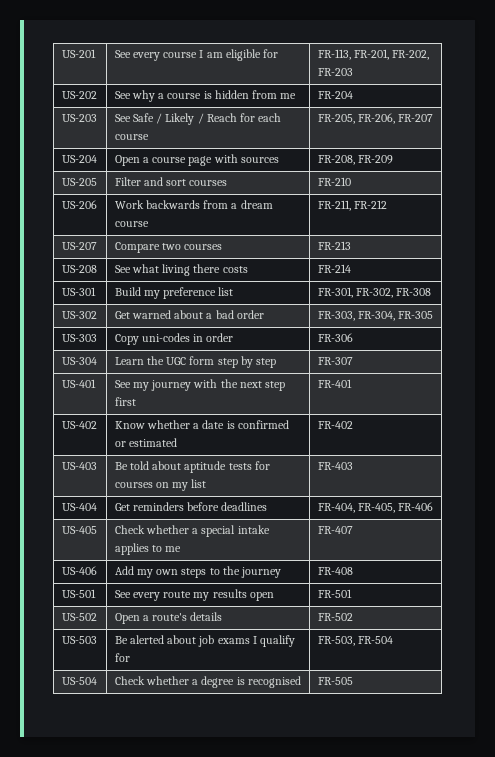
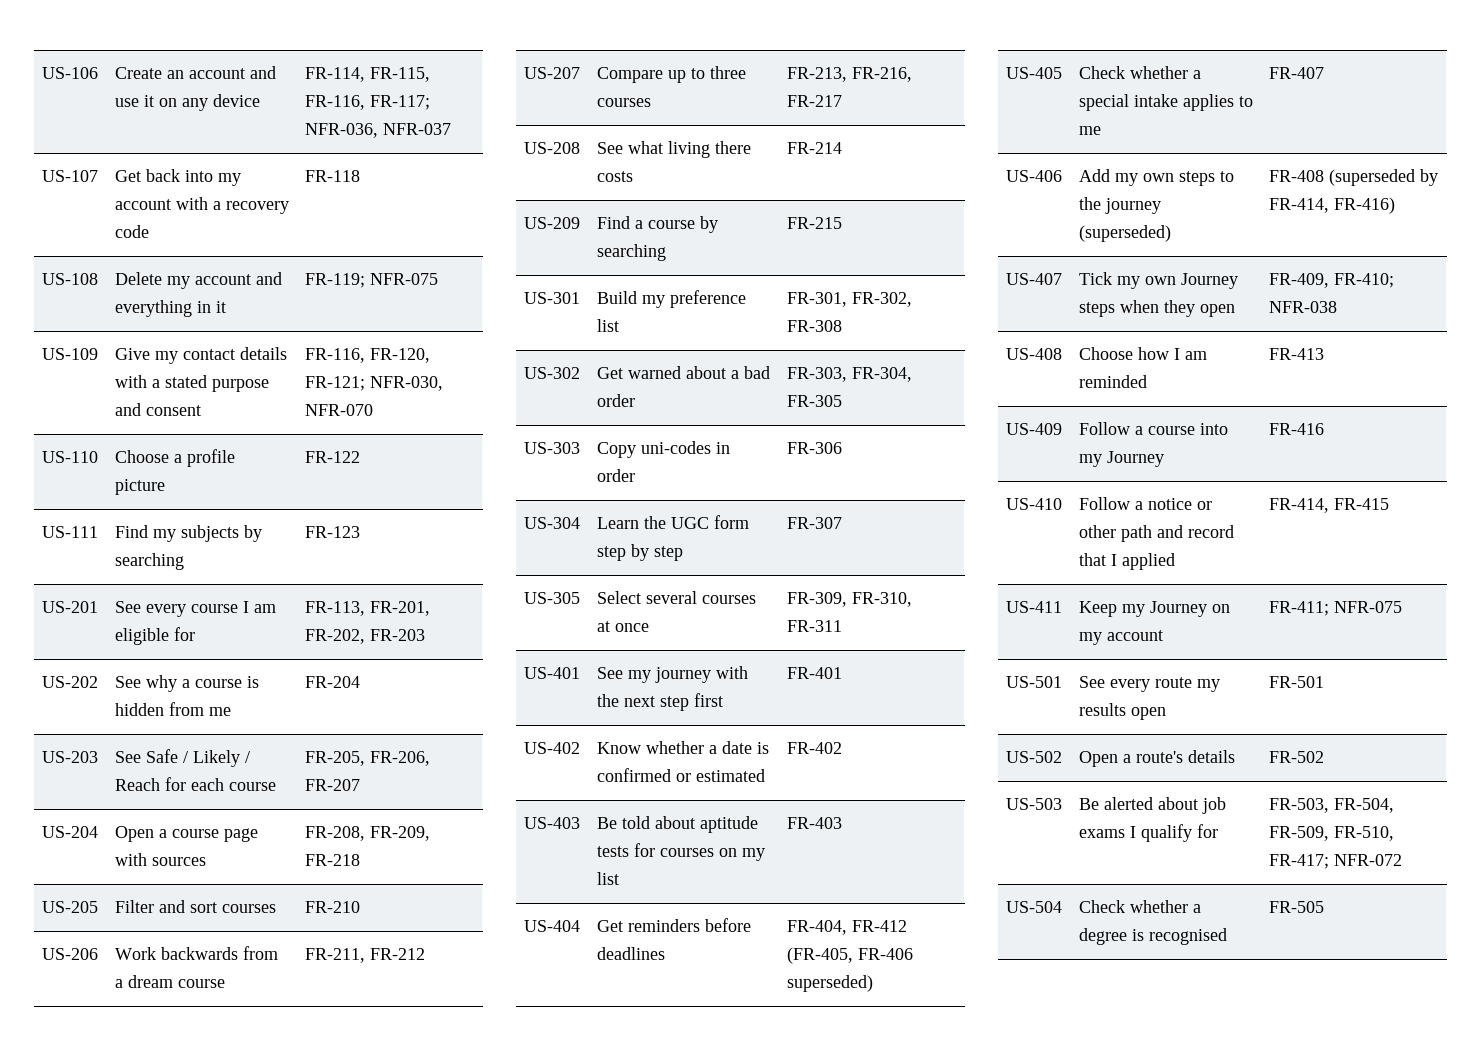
(61, 53) none -> [42,67,99,79] [115,66,277,79] [115,94,261,111] [305,67,431,82] [305,95,431,110] [305,123,452,138] [42,170,99,182] [115,169,242,186] [115,197,290,214] [115,225,150,238] [305,170,361,182] [42,273,99,285] [115,272,283,289] [115,300,227,317] [305,273,439,288] [42,348,99,360] [115,347,288,364] [115,375,270,392] [115,403,202,416] [305,348,431,363] [305,376,444,391] [305,404,374,416] [42,451,99,463] [115,449,236,467] [115,479,166,495] [305,451,361,463] [42,526,99,538] [115,525,263,542] [115,553,185,570] [305,526,361,538] US-106 | Create an account and use it on any device | FR-114, FR-115, FR-116, FR-117; NFR-036, NFR-037 // US-107 | Get back into my account with a recovery code | FR-118 // US-108 | Delete my account and everything in it | FR-119; NFR-075 // US-109 | Give my contact details with a stated purpose and consent | FR-116, FR-120, FR-121; NFR-030, NFR-070 // US-110 | Choose a profile picture | FR-122 // US-111 | Find my subjects by searching | FR-123 //
[357,155,393,164] FR-209 -> [370,826,431,841] [305,854,361,866] FR-209, FR-218
[161,243,223,250] [317,241,351,250] two courses | FR-213 -> [668,66,747,83] [597,98,652,107] [787,67,913,82] [787,95,843,107] up to three courses | FR-213, FR-216, FR-217
(351, 268) none -> [524,217,581,229] [597,216,719,233] [597,244,667,261] [787,217,843,229] // US-209 | Find a course by searching | FR-215
(353, 361) none -> [524,592,581,604] [597,591,757,604] [597,621,650,632] [787,592,913,607] [787,620,843,632] // US-305 | Select several courses at once | FR-309, FR-310, FR-311
[357,503,395,513] FR-405, -> [852,920,908,932] [787,947,854,964] FR-412 (FR-405,
(434, 506) none -> [787,975,874,992] superseded)
(282, 572) none -> [1079,225,1172,242] (superseded)
(353, 571) none -> [1329,169,1439,186] [1269,197,1396,214] [1006,273,1063,285] [1079,272,1239,289] [1079,300,1236,317] [1269,273,1395,288] [1269,301,1338,313] [1006,348,1063,360] [1079,347,1208,360] [1079,375,1148,388] [1269,348,1325,360] [1006,423,1063,435] [1079,422,1229,435] [1079,451,1165,467] [1269,423,1325,435] [1006,498,1063,510] [1079,497,1213,510] [1079,525,1235,542] [1079,553,1176,570] [1269,498,1390,513] [1006,601,1063,613] [1079,601,1231,617] [1079,630,1164,645] [1269,601,1403,616] (superseded by FR-414, FR-416) // US-407 | Tick my own Journey steps when they open | FR-409, FR-410; NFR-038 // US-408 | Choose how I am reminded | FR-413 // US-409 | Follow a course into my Journey | FR-416 // US-410 | Follow a notice or other path and record that I applied | FR-414, FR-415 // US-411 | Keep my Journey on my account | FR-411; NFR-075
[357,636,393,644] FR-504 -> [1334,798,1395,813] [1269,826,1395,841] [1269,854,1403,869] FR-504, FR-509, FR-510, FR-417; NFR-072

